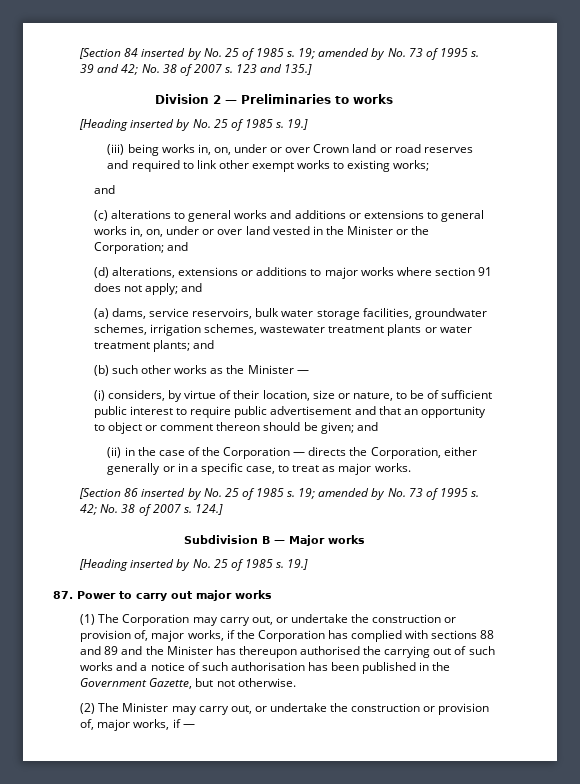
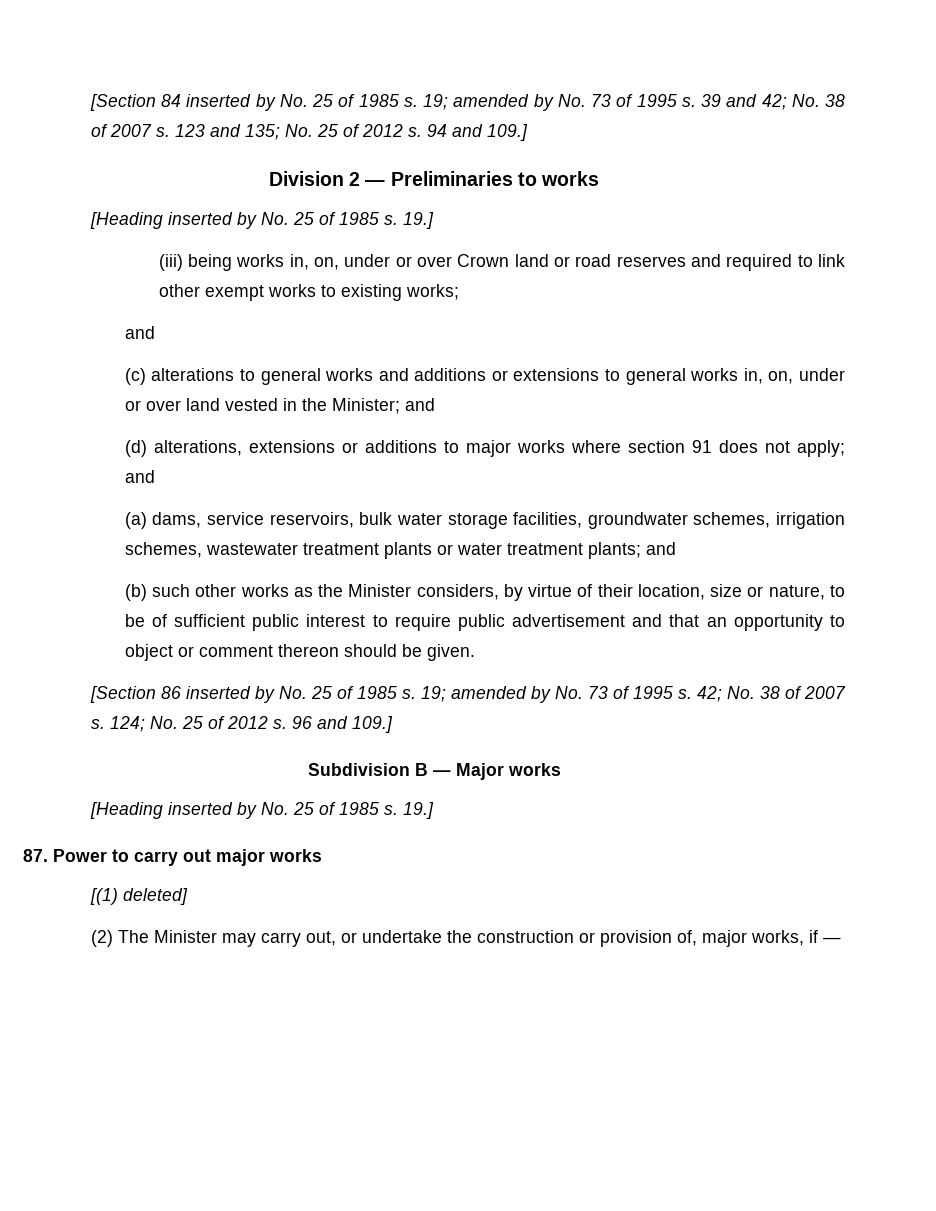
[284,64,313,75] 135.] -> [244,124,528,141] 135; No. 25 of 2012 s. 94 and 109.]
[346,226,430,235] [93,242,164,254] Minister or the Corporation; -> [331,398,400,414] Minister;
[296,370,309,374] [93,390,105,401] — // (i) -> (412, 590) none
[320,422,378,434] [107,447,477,459] [107,463,411,475] given; and // (ii) in the case of the Corporation — directs the Corporation, either generally or in a specific case, to treat as major works. -> [426,644,475,661] given.
[194,504,223,515] 124.] -> [109,716,393,733] 124; No. 25 of 2012 s. 96 and 109.]
[80,614,457,626] [80,630,495,642] [80,646,495,658] [80,662,451,674] [80,678,296,689] (1) The Corporation may carry out, or undertake the construction or provision of, major works, if the Corporation has complied with sections 88 and 89 and the Minister has thereupon authorised the carrying out of such works and a notice of such authorisation has been published in the Government Gazette, but not otherwise. -> [89,888,188,905] [(1) deleted]

